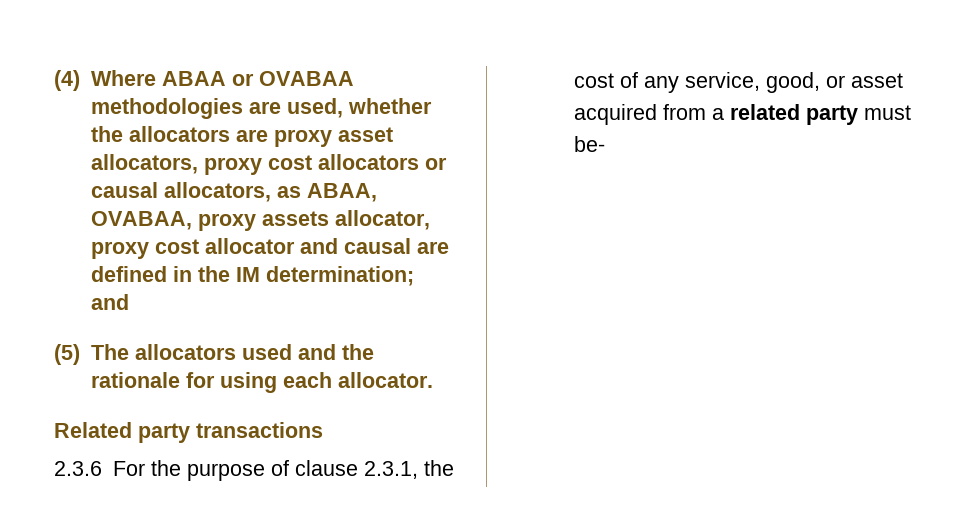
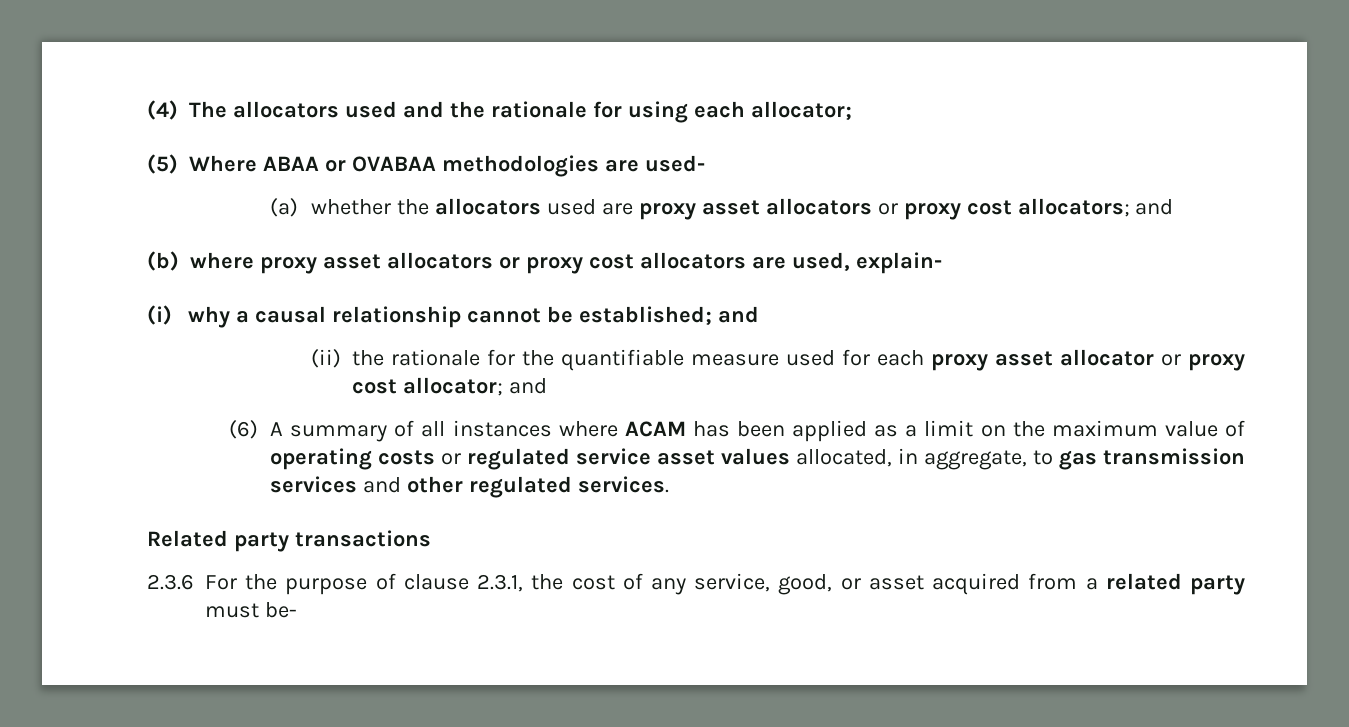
[90,70,354,86] [90,98,432,119] [90,126,393,147] [90,154,447,175] [90,182,377,202] [90,210,430,231] [90,238,449,259] [90,266,414,286] [90,294,129,310] [54,344,80,365] Where ABAA or OVABAA methodologies are used, whether the allocators are proxy asset allocators, proxy cost allocators or causal allocators, as ABAA, OVABAA, proxy assets allocator, proxy cost allocator and causal are defined in the IM determination; and // (5) -> (178, 110) none
[337,372,433,388] allocator. -> [751,101,852,120] [147,154,705,177] [270,198,1174,220] [147,251,942,274] [147,305,760,328] [311,349,1245,371] [352,377,548,396] [229,420,1245,442] [270,448,1245,470] [270,476,669,498] allocator; // (5) Where ABAA or OVABAA methodologies are used- // (a) whether the allocators used are proxy asset allocators or proxy cost allocators; and // (b) where proxy asset allocators or proxy cost allocators are used, explain- // (i) why a causal relationship cannot be established; and // (ii) the rationale for the quantifiable measure used for each proxy asset allocator or proxy cost allocator; and // (6) A summary of all instances where ACAM has been applied as a limit on the maximum value of operating costs or regulated service asset values allocated, in aggregate, to gas transmission services and other regulated services.

